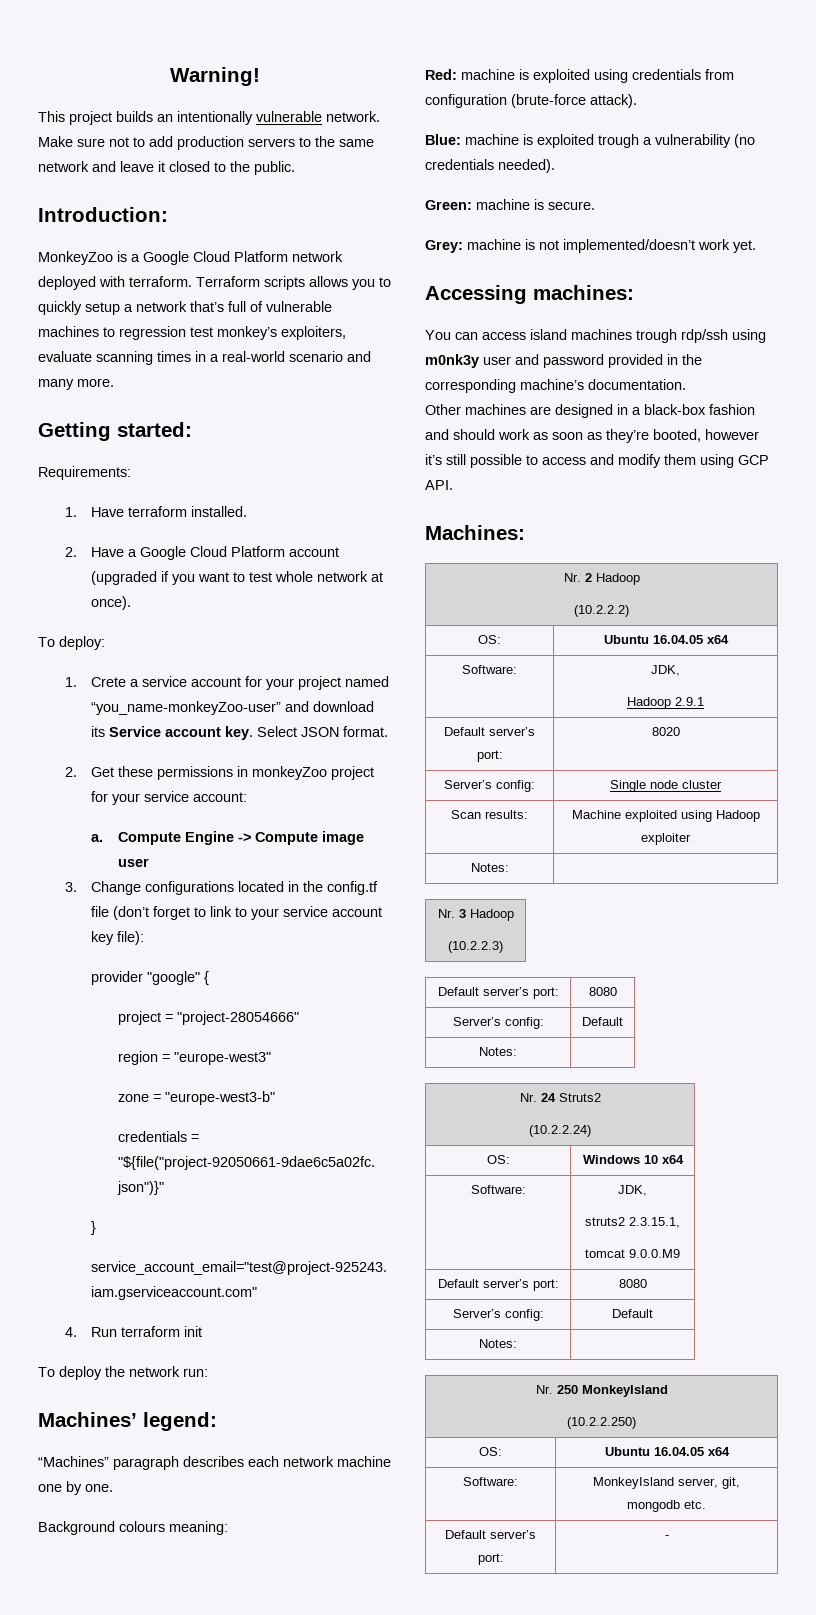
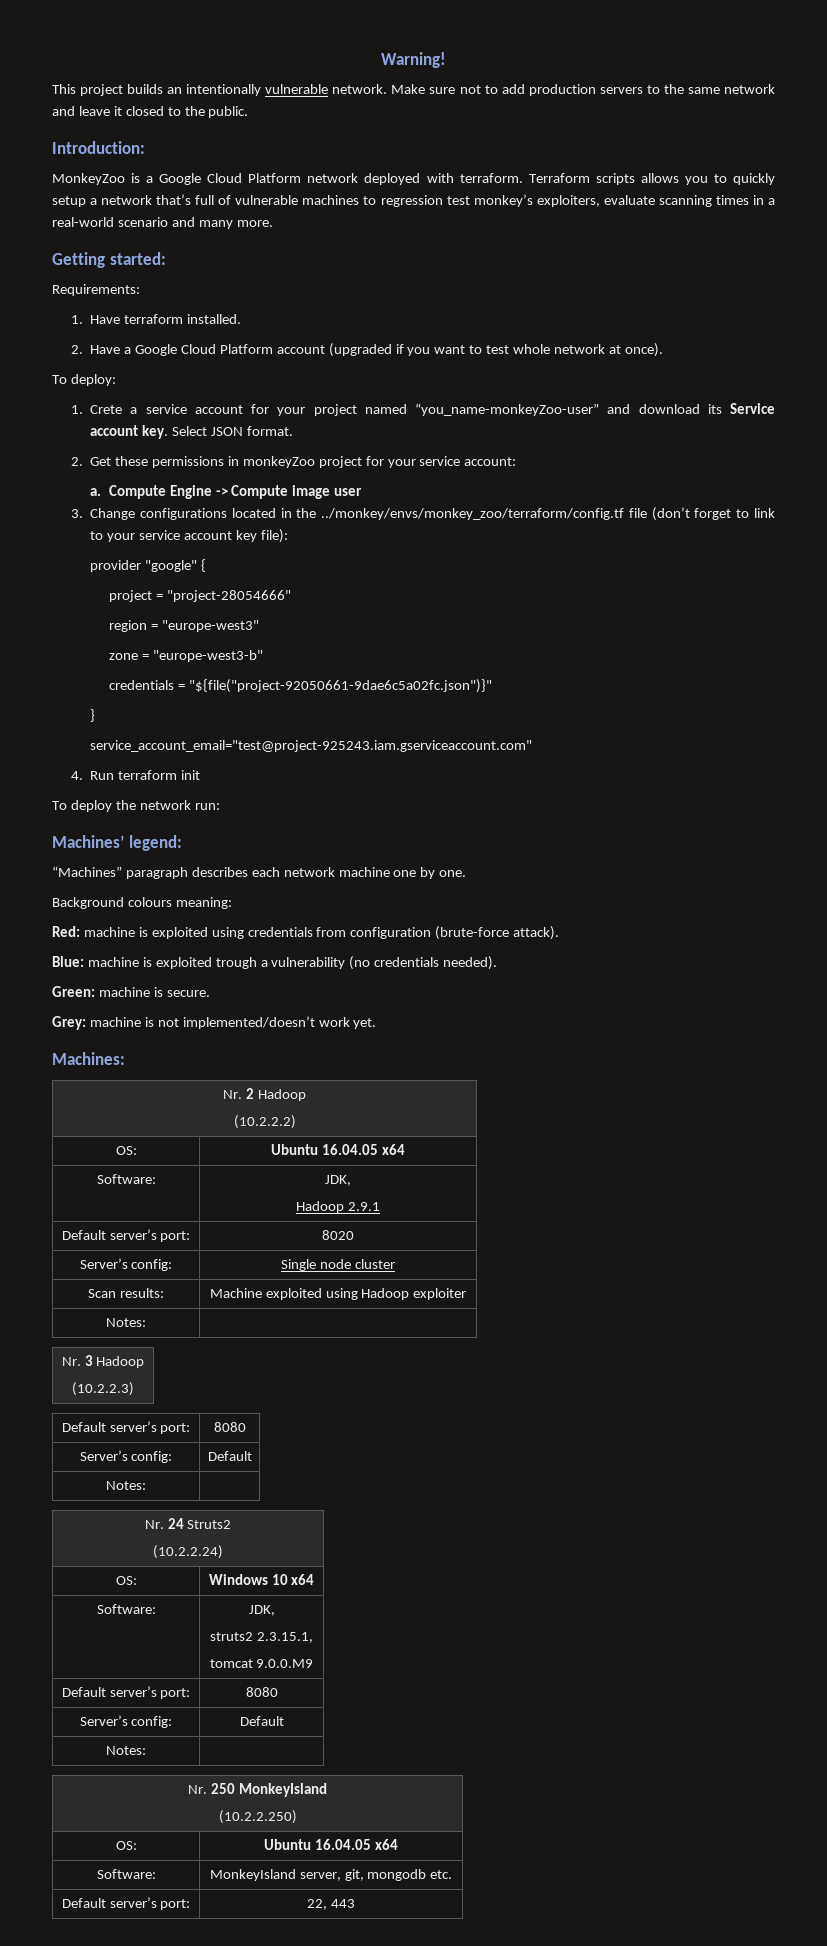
[327,881,379,895] config.tf -> [321,508,625,520] ../monkey/envs/monkey_zoo/terraform/config.tf
[425,285,634,304] [425,329,766,343] [425,354,702,368] [425,379,686,393] [425,404,755,418] [425,429,759,443] [425,454,769,468] [425,480,453,490] // Accessing machines: // You can access island machines trough rdp/ssh using m0nk3y user and password provided in the corresponding machine’s documentation. // Other machines are designed in a black-box fashion and should work as soon as they’re booted, however it’s still possible to access and modify them using GCP API. -> (377, 1023) none
[664,1535,669,1539] - -> [307,1899,355,1910] 22, 443

